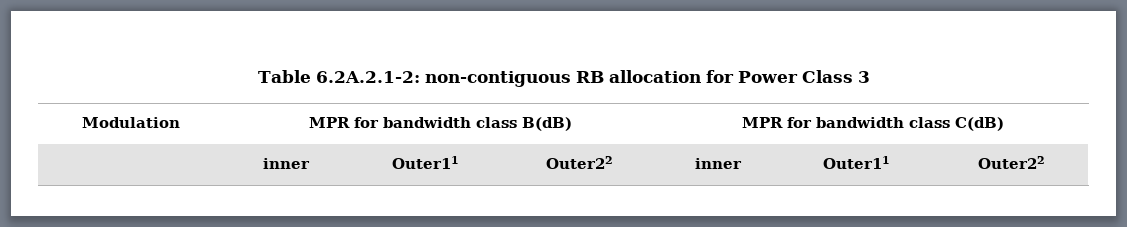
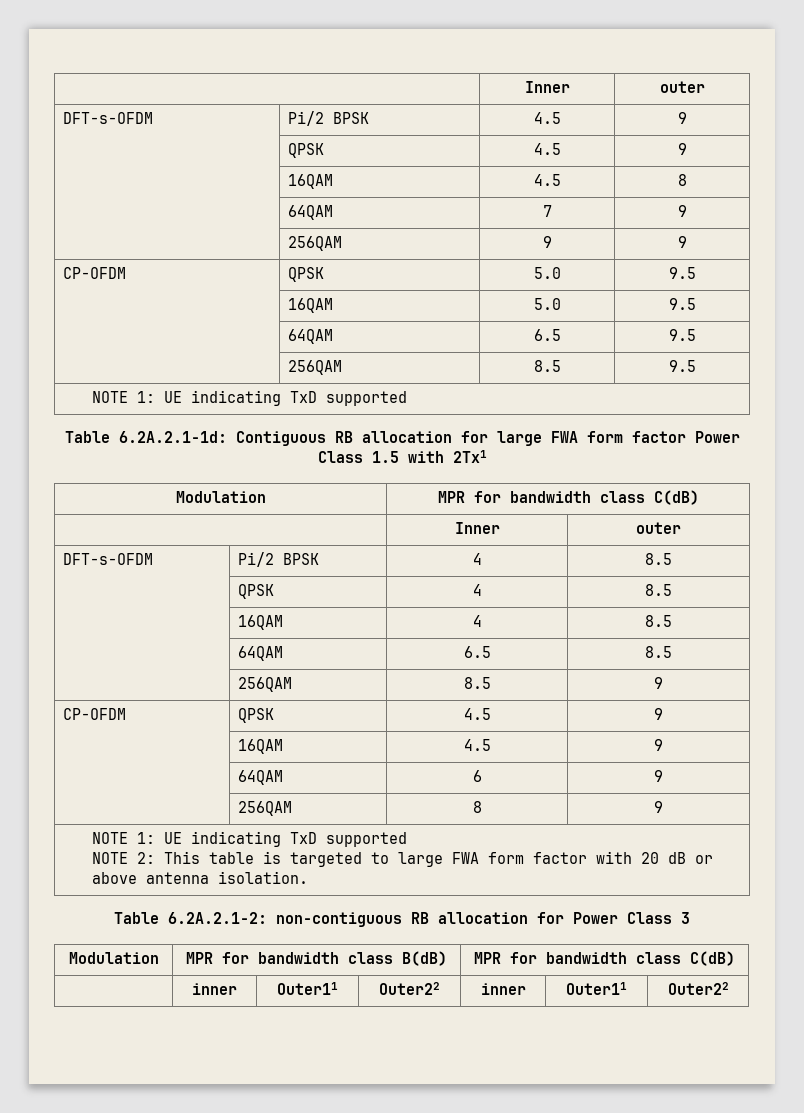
(257, 76) none -> [524,81,570,93] [659,81,705,93] [62,112,153,124] [287,111,369,126] [533,112,561,124] [677,112,687,124] [287,143,324,158] [533,143,561,155] [677,143,687,155] [287,174,333,189] [533,174,561,186] [677,174,687,186] [287,205,333,220] [542,205,552,217] [677,205,687,217] [287,236,342,251] [542,236,552,248] [677,236,687,248] [62,267,126,279] [287,267,324,282] [533,267,561,279] [668,267,696,279] [287,298,333,313] [533,298,561,310] [668,298,696,310] [287,329,333,344] [533,329,561,341] [668,329,696,341] [287,360,342,375] [533,360,561,372] [668,360,696,372] [92,390,408,406] [64,431,740,446] [317,450,487,463] [175,491,266,503] [437,490,699,505] [454,522,500,534] [636,522,681,534] [62,553,153,565] [237,552,319,567] [472,553,482,565] [645,553,672,565] [237,584,274,599] [472,584,482,596] [645,584,672,596] [237,615,283,630] [472,615,482,627] [645,615,672,627] [237,646,283,661] [463,646,491,658] [645,646,672,658] [237,677,292,692] [463,677,491,689] [654,677,663,689] [62,708,126,720] [237,708,274,723] [463,708,491,720] [654,708,663,720] [237,739,283,754] [463,739,491,751] [654,739,663,751] [237,770,283,785] [472,770,482,782] [654,770,663,782] [237,801,292,816] [472,801,482,813] [654,801,663,813] [92,831,408,847] [92,851,714,867] [92,871,309,884] | Inner | outer // DFT-s-OFDM | Pi/2 BPSK | 4.5 | 9 // | QPSK | 4.5 | 9 // | 16QAM | 4.5 | 8 // | 64QAM | 7 | 9 // | 256QAM | 9 | 9 // CP-OFDM | QPSK | 5.0 | 9.5 // | 16QAM | 5.0 | 9.5 // | 64QAM | 6.5 | 9.5 // | 256QAM | 8.5 | 9.5 // NOTE 1: UE indicating TxD supported // Table 6.2A.2.1-1d: Contiguous RB allocation for large FWA form factor Power Class 1.5 with 2Tx1 // Modulation | MPR for bandwidth class C(dB) // | Inner | outer // DFT-s-OFDM | Pi/2 BPSK | 4 | 8.5 // | QPSK | 4 | 8.5 // | 16QAM | 4 | 8.5 // | 64QAM | 6.5 | 8.5 // | 256QAM | 8.5 | 9 // CP-OFDM | QPSK | 4.5 | 9 // | 16QAM | 4.5 | 9 // | 64QAM | 6 | 9 // | 256QAM | 8 | 9 // NOTE 1: UE indicating TxD supported // NOTE 2: This table is targeted to large FWA form factor with 20 dB or above antenna isolation. //

